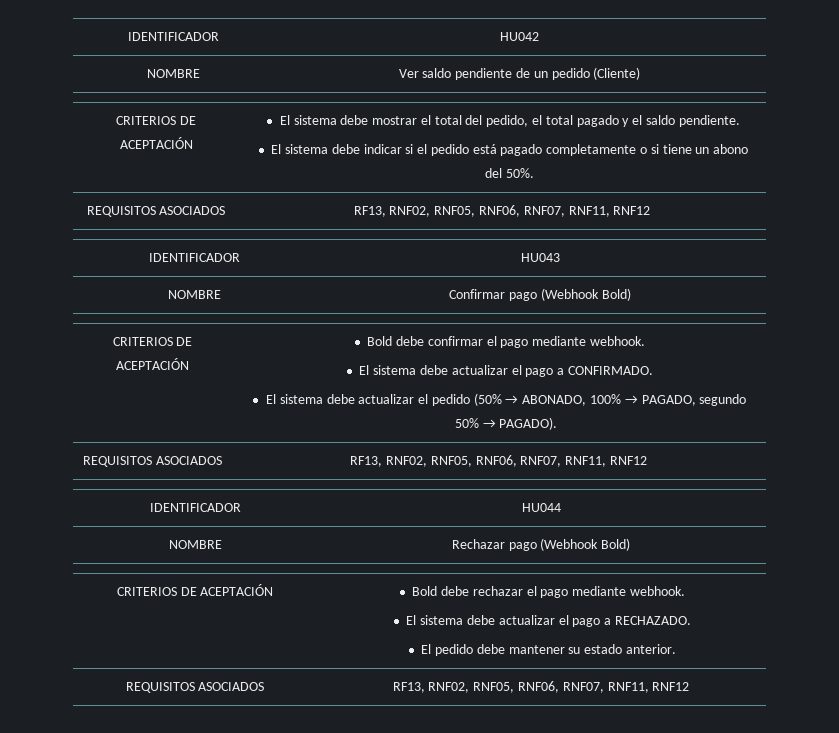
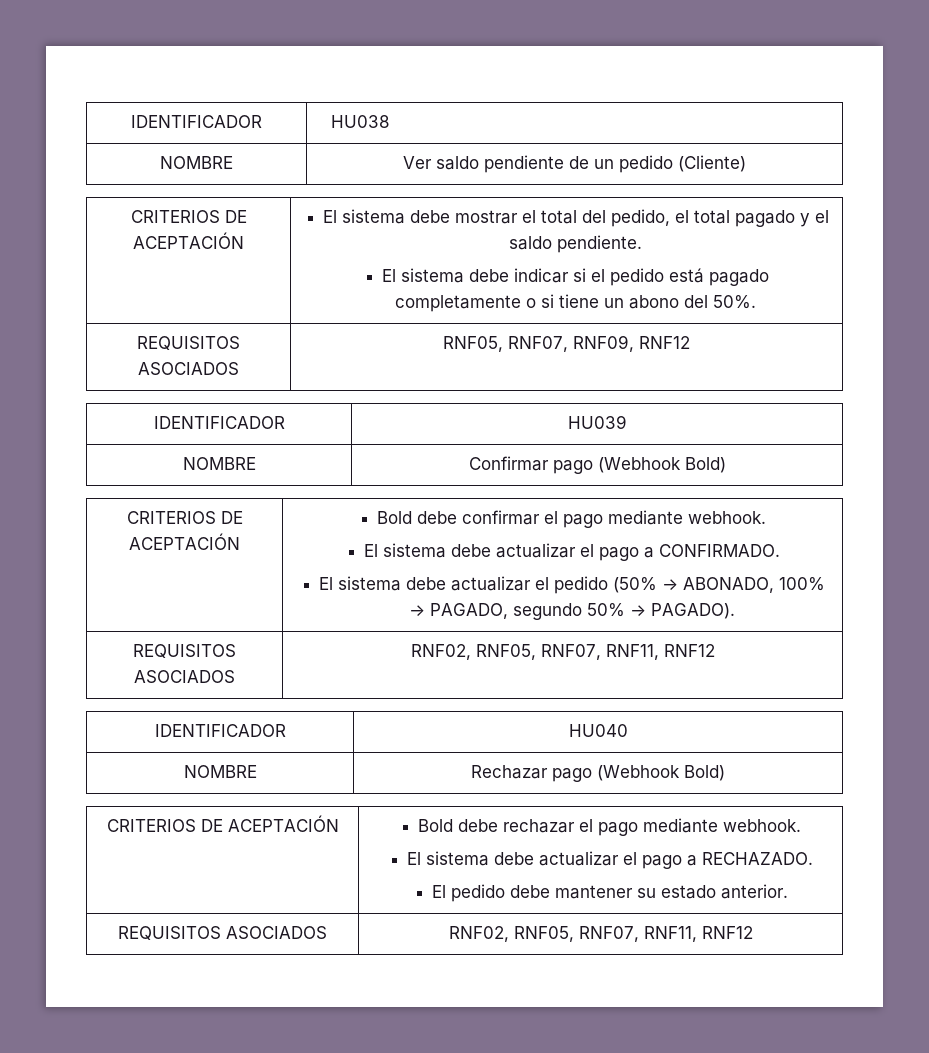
[128,32,219,41] [500,32,539,41] IDENTIFICADOR | HU042 -> [131,115,262,128] [330,115,390,128] IDENTIFICADOR | HU038
[353,205,651,217] [148,253,240,262] [520,253,560,262] RF13, RNF02, RNF05, RNF06, RNF07, RNF11, RNF12 // IDENTIFICADOR | HU043 -> [443,335,690,352] [153,416,285,429] [567,415,627,429] RNF05, RNF07, RNF09, RNF12 // IDENTIFICADOR | HU039
[350,455,647,467] [149,503,241,512] [521,503,561,512] RF13, RNF02, RNF05, RNF06, RNF07, RNF11, RNF12 // IDENTIFICADOR | HU044 -> [410,644,715,660] [154,724,286,737] [568,724,628,737] RNF02, RNF05, RNF07, RNF11, RNF12 // IDENTIFICADOR | HU040
[392,681,559,693] RF13, RNF02, RNF05, RNF06, -> [448,926,574,942] RNF02, RNF05,

